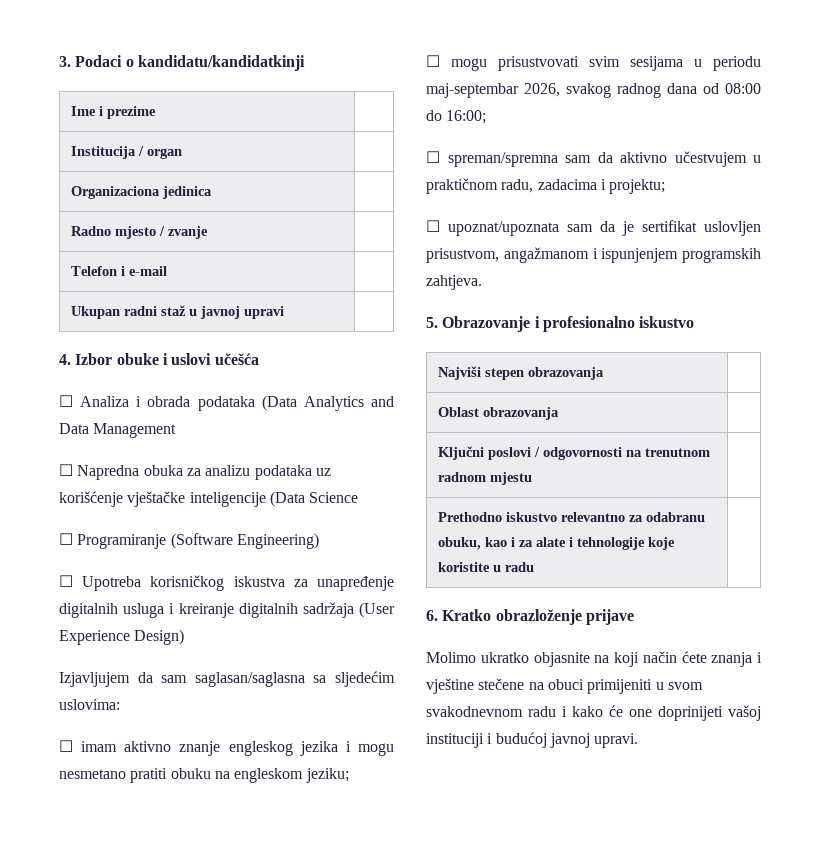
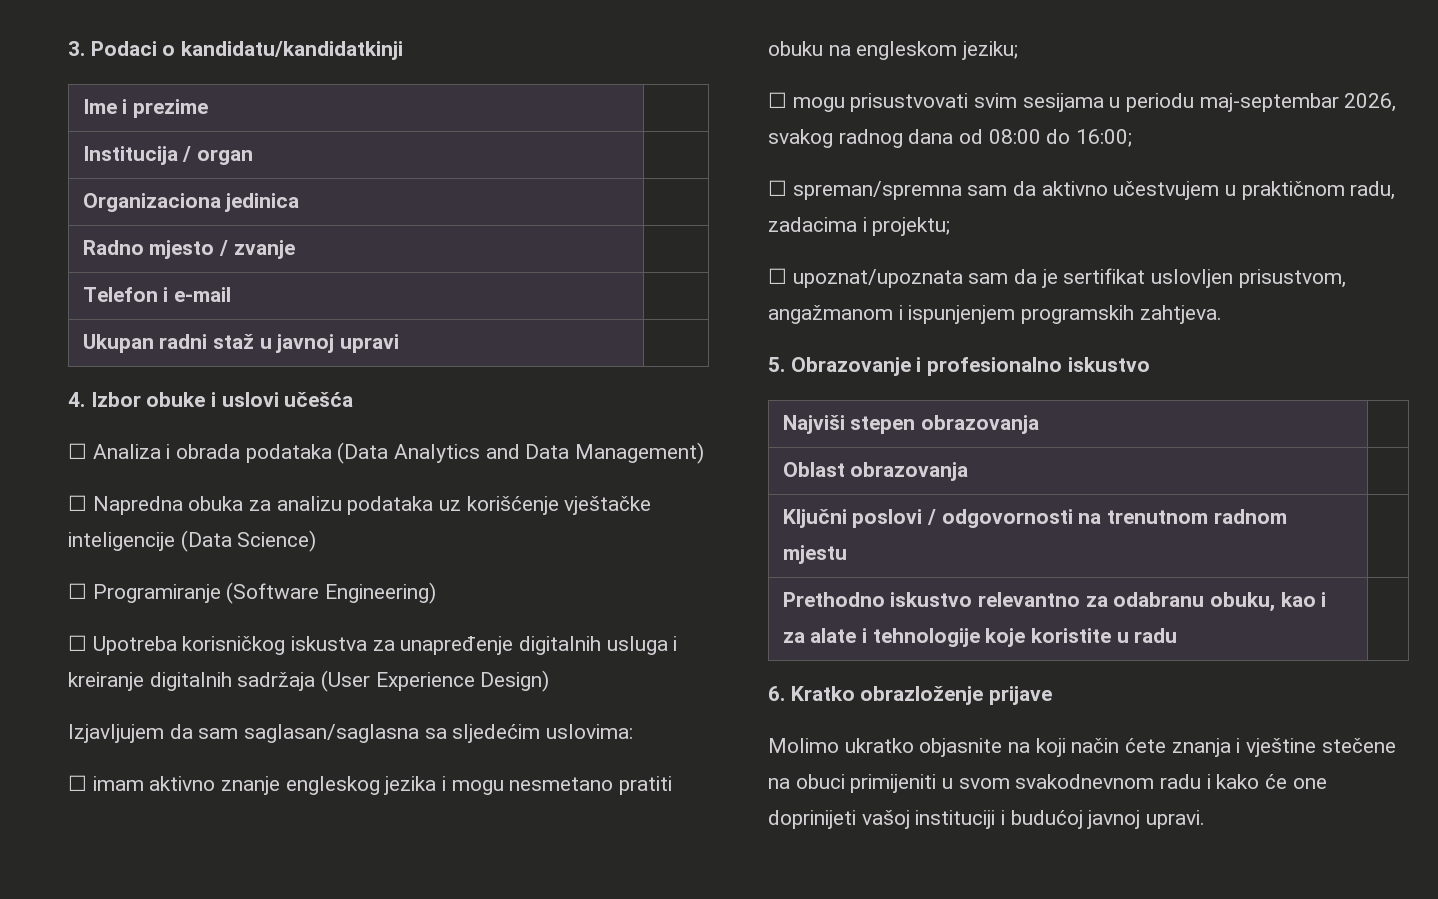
[93,423,177,438] Management -> [575,442,705,464] Management)
[309,492,359,503] Science -> [237,530,317,552] Science)

